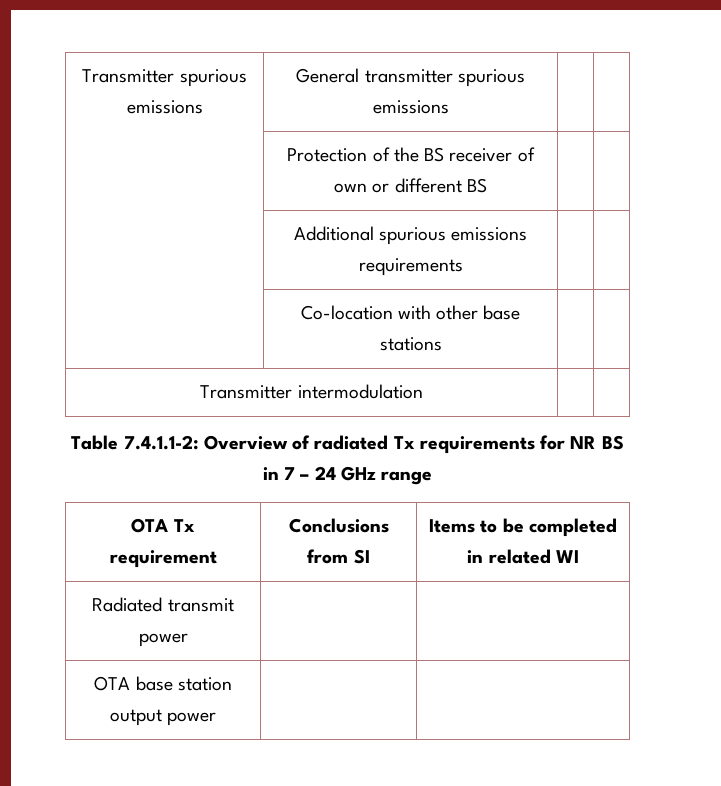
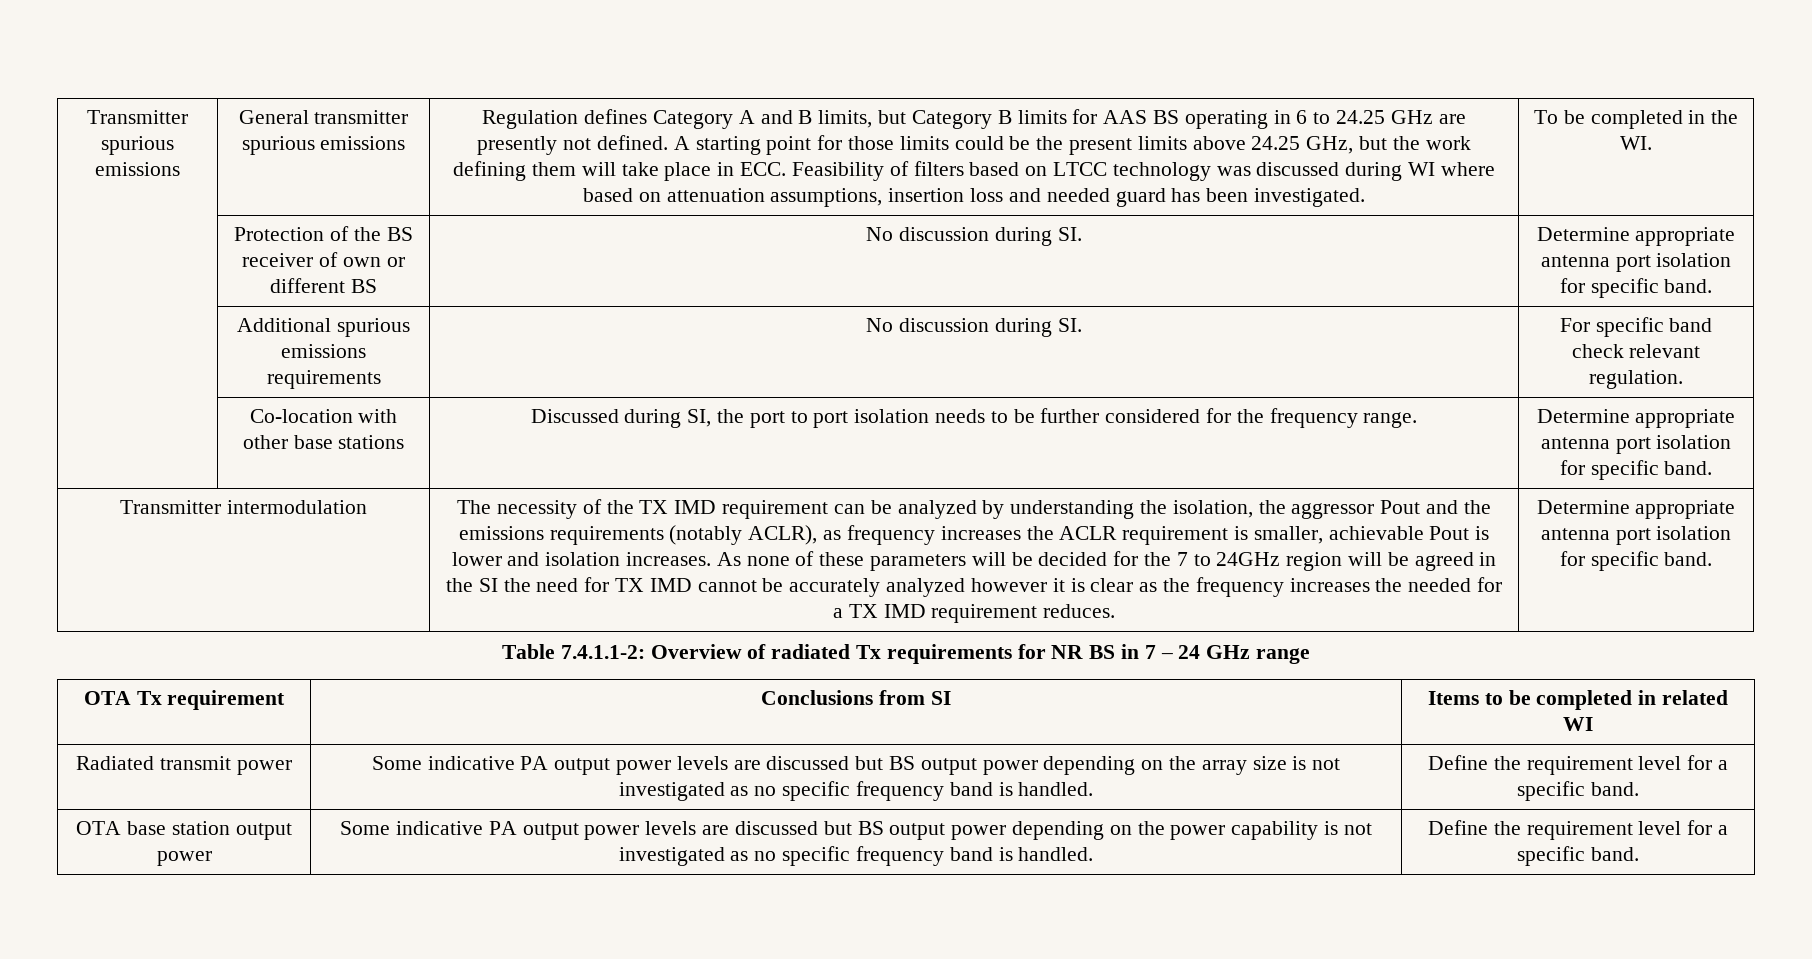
(449, 107) | -> [482,109,1466,129] [477,135,1471,155] [453,161,1495,181] [583,188,1365,207] [1533,110,1739,129] [1620,136,1652,150] Regulation defines Category A and B limits, but Category B limits for AAS BS operating in 6 to 24.25 GHz are presently not defined. A starting point for those limits could be the present limits above 24.25 GHz, but the work defining them will take place in ECC. Feasibility of filters based on LTCC technology was discussed during WI where based on attenuation assumptions, insertion loss and needed guard has been investigated. | To be completed in the WI.
[293,226,528,245] [358,258,463,276] | // | Additional spurious emissions requirements | | -> [866,227,1082,246] [1536,227,1736,246] [1540,253,1732,272] [1559,278,1713,298] [237,318,410,337] [281,344,366,358] [266,370,381,389] [866,318,1082,337] [1559,317,1713,337] [1571,344,1701,358] [1589,370,1683,389] No discussion during SI. | Determine appropriate antenna port isolation for specific band. // | Additional spurious emissions requirements | No discussion during SI. | For specific band check relevant regulation.
[200,384,423,399] | // Transmitter intermodulation | | -> [530,408,1418,428] [1536,409,1736,428] [1540,435,1732,454] [1559,460,1713,480] [120,500,367,514] [457,499,1491,519] [458,525,1490,545] [451,551,1497,571] [446,577,1502,597] [832,604,1116,623] [1536,500,1736,519] [1540,526,1732,545] [1559,551,1713,571] Discussed during SI, the port to port isolation needs to be further considered for the frequency range. | Determine appropriate antenna port isolation for specific band. // Transmitter intermodulation | The necessity of the TX IMD requirement can be analyzed by understanding the isolation, the aggressor Pout and the emissions requirements (notably ACLR), as frequency increases the ACLR requirement is smaller, achievable Pout is lower and isolation increases. As none of these parameters will be decided for the 7 to 24GHz region will be agreed in the SI the need for TX IMD cannot be accurately analyzed however it is clear as the frequency increases the needed for a TX IMD requirement reduces. | Determine appropriate antenna port isolation for specific band.
(188, 640) | -> [371,756,1341,775] [618,781,1094,801] [1427,755,1729,775] [1517,781,1639,801] Some indicative PA output power levels are discussed but BS output power depending on the array size is not investigated as no specific frequency band is handled. | Define the requirement level for a specific band.
(217, 719) | -> [340,821,1372,840] [618,846,1094,866] [1427,820,1729,840] [1517,846,1639,866] Some indicative PA output power levels are discussed but BS output power depending on the power capability is not investigated as no specific frequency band is handled. | Define the requirement level for a specific band.

